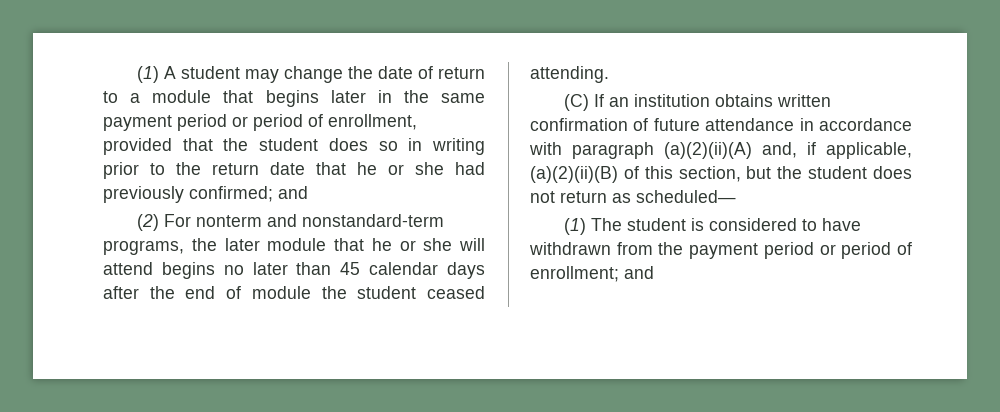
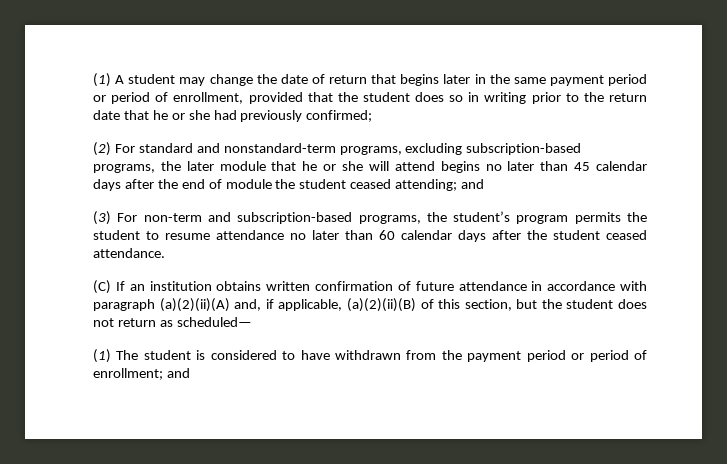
[103,90,212,103] to a module -> (367, 79) none
[278,186,308,199] and -> (373, 116) none
[195,215,262,227] nonterm -> [138,143,193,153] standard
(184, 247) none -> [405,143,582,155] [93,164,155,173] excluding subscription-based programs,
[530,66,609,83] attending. -> [395,179,485,191] [93,211,647,225] [93,230,647,242] [93,248,165,258] attending; and // (3) For non-term and subscription-based programs, the student’s program permits the student to resume attendance no later than 60 calendar days after the student ceased attendance.

